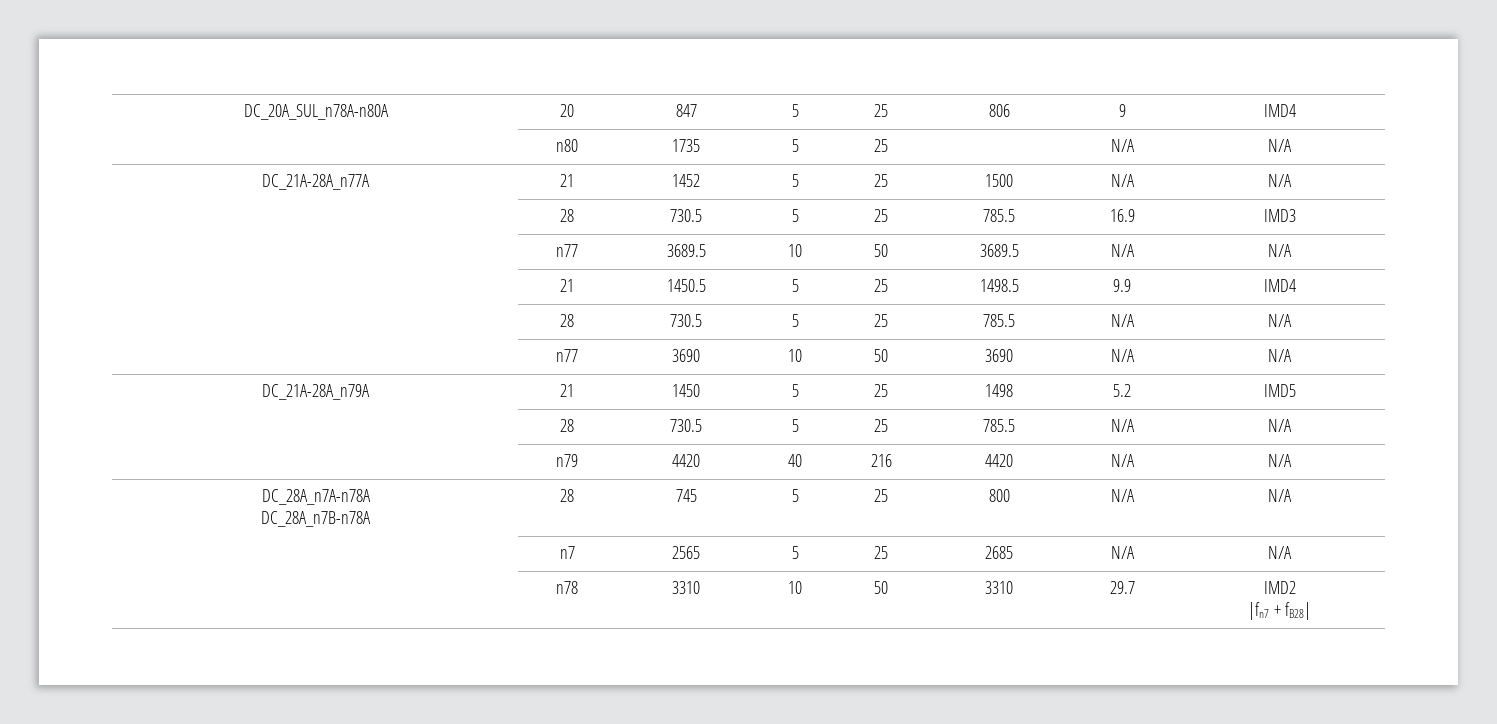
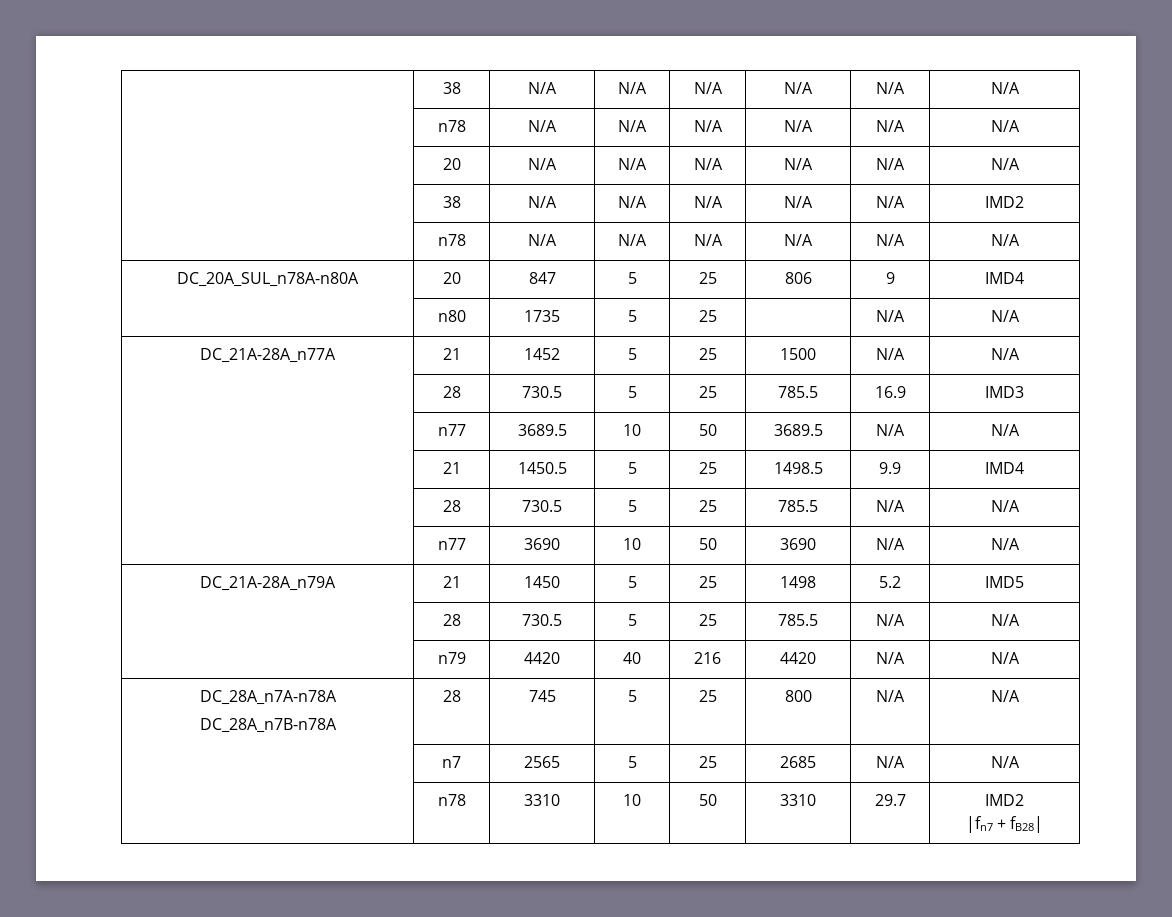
(243, 112) none -> [442,82,461,94] [528,82,557,94] [618,82,647,94] [693,82,723,94] [784,82,813,94] [876,82,905,94] [990,82,1020,94] [437,120,466,132] [528,120,557,132] [618,120,647,132] [693,120,723,132] [784,120,813,132] [876,120,905,132] [990,120,1020,132] [442,158,461,170] [528,158,557,170] [618,158,647,170] [693,158,723,170] [784,158,813,170] [876,158,905,170] [990,158,1020,170] [442,196,461,208] [528,196,557,208] [618,196,647,208] [693,196,723,208] [784,196,813,208] [876,196,905,208] [985,196,1024,208] [437,234,466,246] [528,234,557,246] [618,234,647,246] [693,234,723,246] [784,234,813,246] [876,234,905,246] [990,234,1020,246] | 38 | N/A | N/A | N/A | N/A | N/A | N/A // | n78 | N/A | N/A | N/A | N/A | N/A | N/A // | 20 | N/A | N/A | N/A | N/A | N/A | N/A // | 38 | N/A | N/A | N/A | N/A | N/A | IMD2 // | n78 | N/A | N/A | N/A | N/A | N/A | N/A //

